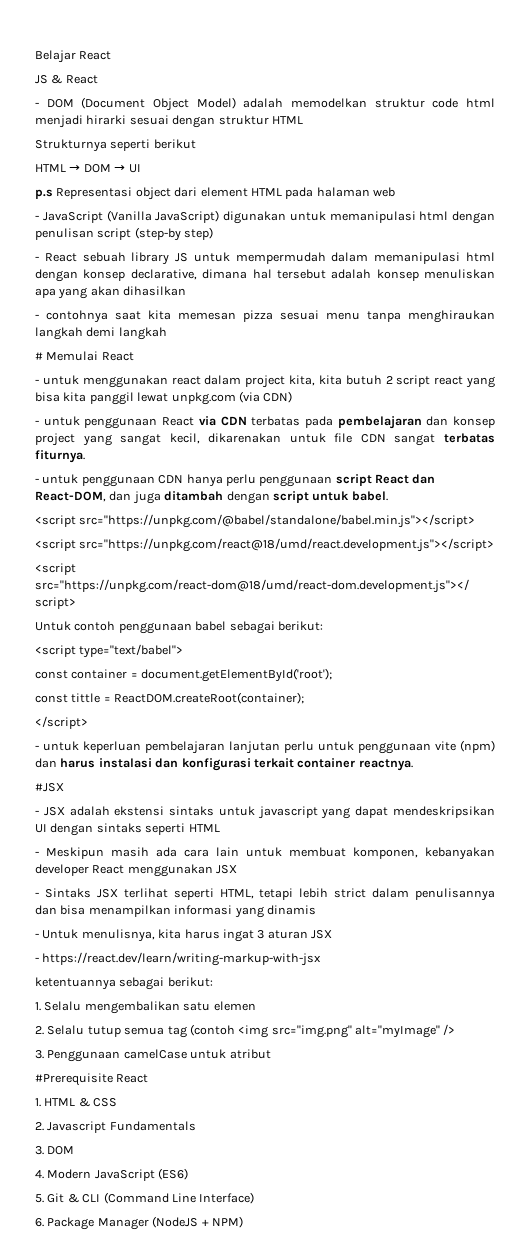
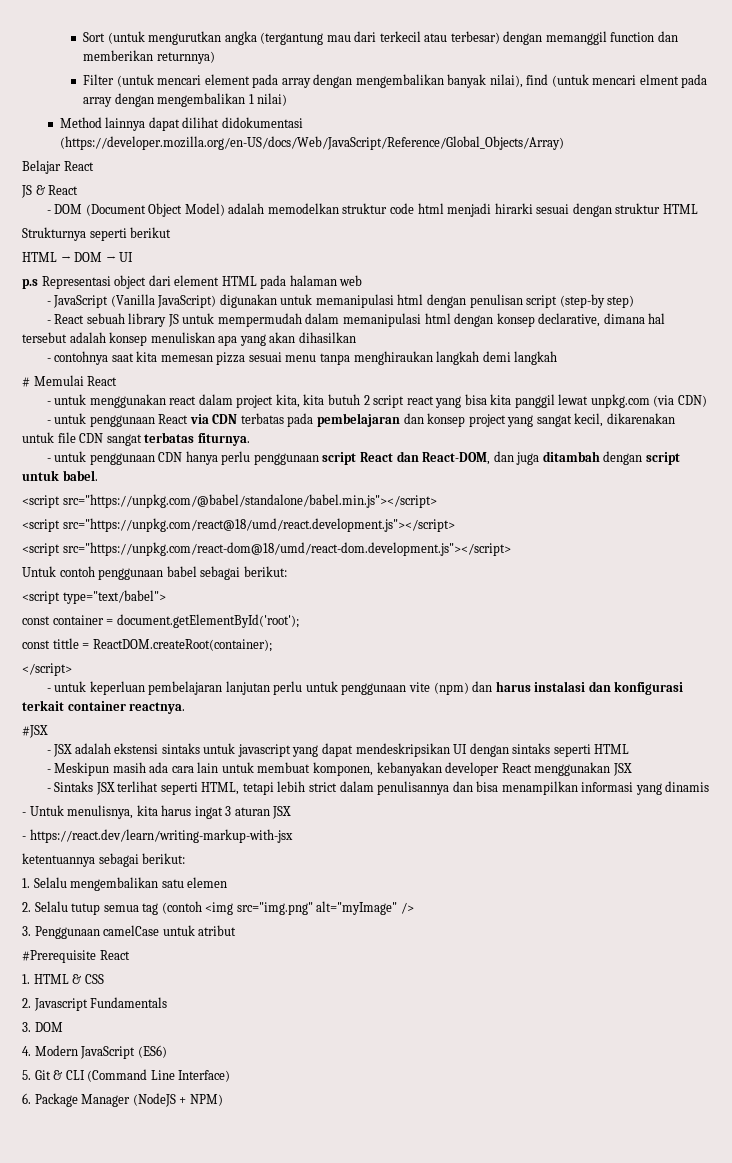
(35, 56) none -> [83,31,678,45] [83,50,215,64] [83,74,708,88] [83,93,288,107] [59,117,303,131] [59,136,564,150] Sort (untuk mengurutkan angka (tergantung mau dari terkecil atau terbesar) dengan memanggil function dan memberikan returnnya) // Filter (untuk mencari element pada array dengan mengembalikan banyak nilai), find (untuk mencari elment pada array dengan mengembalikan 1 nilai) // Method lainnya dapat dilihat didokumentasi (https://developer.mozilla.org/en-US/docs/Web/JavaScript/Reference/Global_Objects/Array) //

